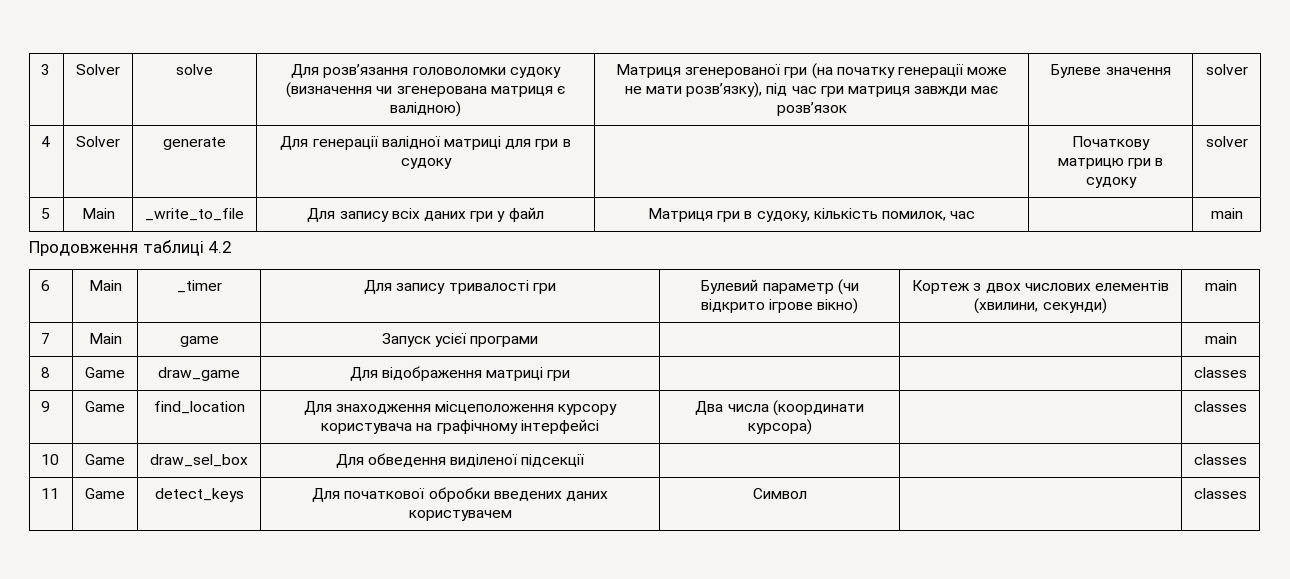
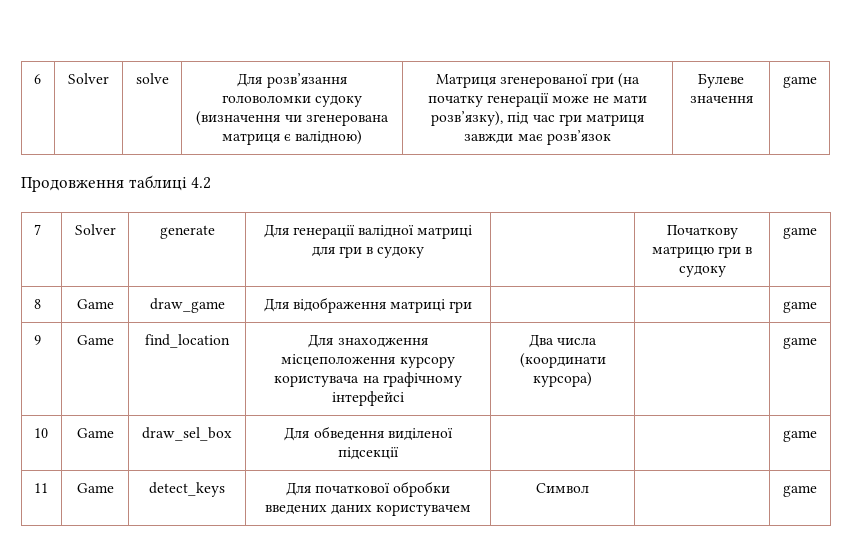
[41,64,51,75] 3 -> [33,74,41,84] 6
[1205,64,1248,75] [41,136,51,147] solver // 4 -> [782,76,817,88] [21,175,212,192] [33,224,41,235] game // Продовження таблиці 4.2 // 7
[1205,136,1248,147] [41,208,51,219] [81,208,115,219] [145,208,244,221] [307,207,544,222] [647,208,976,222] [1210,208,1243,219] [29,240,233,256] [41,280,51,291] [88,280,122,291] [176,280,222,293] [364,280,556,294] [700,279,859,295] [700,298,859,314] [912,280,1169,294] [974,298,1107,314] [1204,280,1237,291] [41,333,51,344] [88,333,122,344] [179,336,219,347] [381,333,539,347] [1204,333,1237,344] solver // 5 | Main | _write_to_file | Для запису всіх даних гри у файл | Матриця гри в судоку, кількість помилок, час | | main // Продовження таблиці 4.2 // 6 | Main | _timer | Для запису тривалості гри | Булевий параметр (чи відкрито ігрове вікно) | Кортеж з двох числових елементів (хвилини, секунди) | main // 7 | Main | game | Запуск усієї програми | | | main -> [783,227,817,239] game
[1194,367,1247,378] classes -> [783,301,817,313] game
[1194,401,1247,412] classes -> [783,337,817,349] game
[1194,454,1247,465] classes -> [783,430,817,442] game
[1194,488,1247,499] classes -> [783,485,817,497] game

